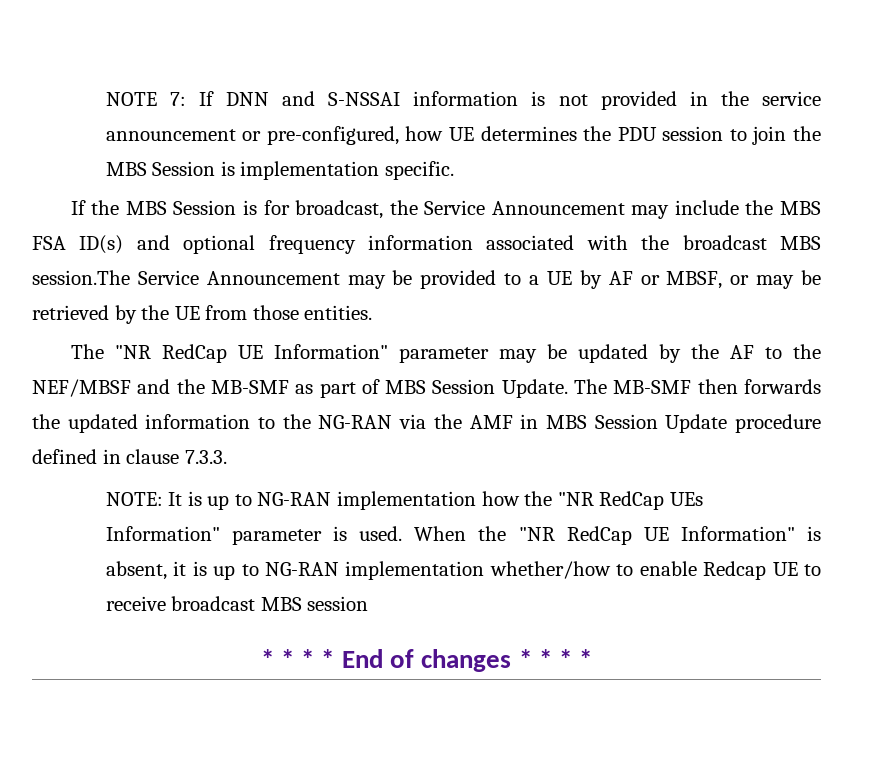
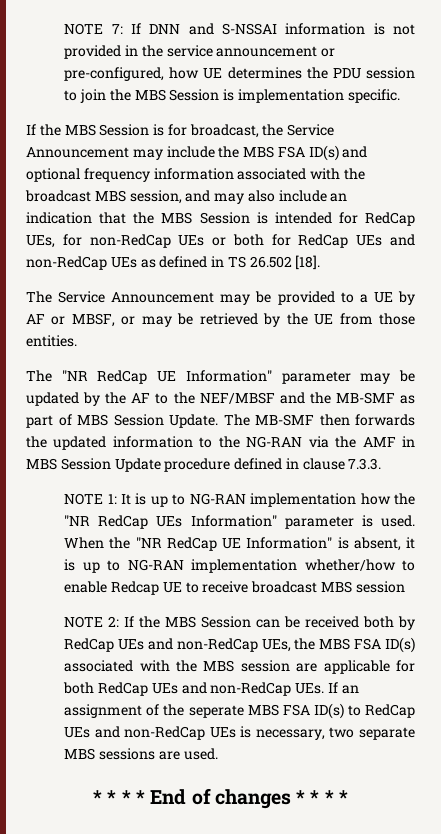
[32,270,130,285] session.The -> [129,190,348,204] [26,212,415,226] [26,234,415,248] [26,255,321,270] [26,291,52,303] session, and may also include an indication that the MBS Session is intended for RedCap UEs, for non-RedCap UEs or both for RedCap UEs and non-RedCap UEs as defined in TS 26.502 [18]. // The
[105,492,163,506] NOTE: -> [64,493,117,505] NOTE 1:
(369, 603) none -> [64,616,416,630] [64,637,415,653] [64,660,415,674] [63,682,359,696] [64,703,415,719] [64,726,415,740] [64,748,218,760] // NOTE 2: If the MBS Session can be received both by RedCap UEs and non-RedCap UEs, the MBS FSA ID(s) associated with the MBS session are applicable for both RedCap UEs and non-RedCap UEs. If an assignment of the seperate MBS FSA ID(s) to RedCap UEs and non-RedCap UEs is necessary, two separate MBS sessions are used.

